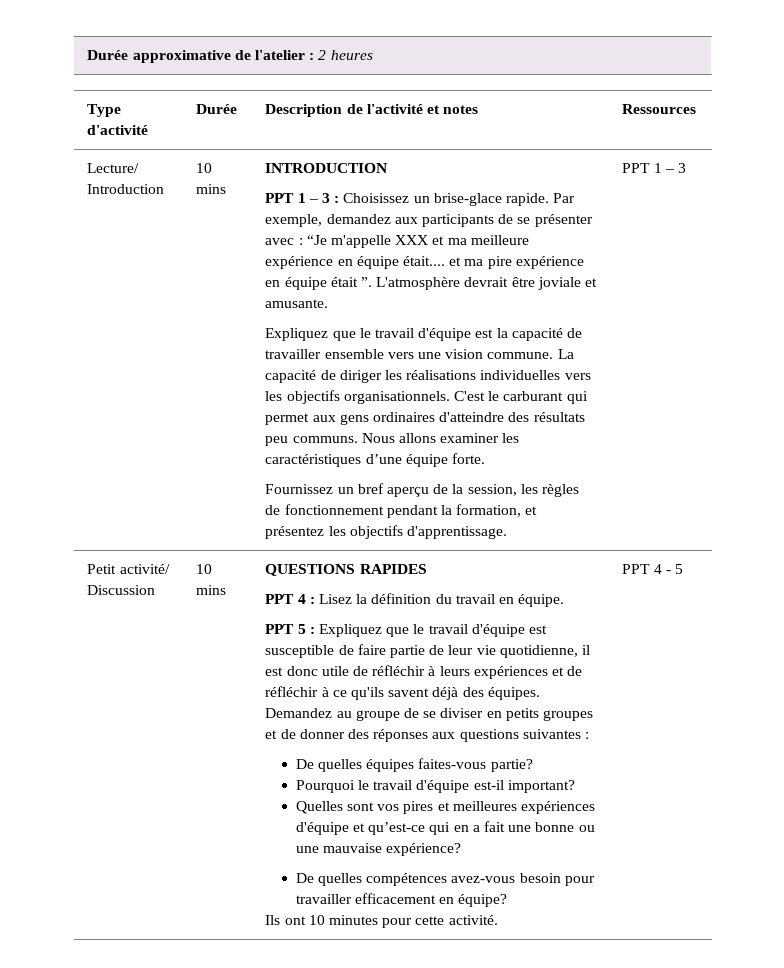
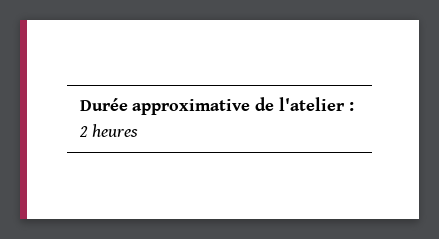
[87,104,122,117] [87,125,149,135] [196,104,238,114] [265,104,479,117] [622,104,697,114] [87,163,140,173] [87,184,165,194] [196,163,213,173] [196,184,227,194] [265,163,388,173] [265,193,576,206] [265,214,593,227] [265,235,529,248] [265,256,584,269] [265,277,597,290] [265,299,329,308] [265,328,582,341] [265,349,574,359] [265,370,591,383] [265,390,588,404] [265,412,585,425] [265,433,520,446] [265,453,486,467] [265,483,579,497] [265,504,538,518] [265,525,508,539] [622,163,687,173] [87,564,170,574] [87,585,156,595] [196,564,213,574] [196,585,227,595] [265,564,427,576] [265,593,565,607] [265,624,547,637] [265,644,590,658] [265,665,583,679] [265,686,540,700] [265,708,593,721] [265,729,589,742] [295,758,533,772] [295,780,575,793] [295,801,596,814] [295,821,595,835] [295,843,462,856] [295,873,595,886] [295,893,508,907] [265,915,498,928] [622,564,684,574] // Type d'activité | Durée | Description de l'activité et notes | Ressources // Lecture/ Introduction | 10 mins | INTRODUCTION // PPT 1 – 3 : Choisissez un brise-glace rapide. Par exemple, demandez aux participants de se présenter avec : “Je m'appelle XXX et ma meilleure expérience en équipe était.... et ma pire expérience en équipe était ”. L'atmosphère devrait être joviale et amusante. // Expliquez que le travail d'équipe est la capacité de travailler ensemble vers une vision commune. La capacité de diriger les réalisations individuelles vers les objectifs organisationnels. C'est le carburant qui permet aux gens ordinaires d'atteindre des résultats peu communs. Nous allons examiner les caractéristiques d’une équipe forte. // Fournissez un bref aperçu de la session, les règles de fonctionnement pendant la formation, et présentez les objectifs d'apprentissage. | PPT 1 – 3 // Petit activité/ Discussion | 10 mins | QUESTIONS RAPIDES // PPT 4 : Lisez la définition du travail en équipe. // PPT 5 : Expliquez que le travail d'équipe est susceptible de faire partie de leur vie quotidienne, il est donc utile de réfléchir à leurs expériences et de réfléchir à ce qu'ils savent déjà des équipes. Demandez au groupe de se diviser en petits groupes et de donner des réponses aux questions suivantes : // De quelles équipes faites-vous partie? // Pourquoi le travail d'équipe est-il important? // Quelles sont vos pires et meilleures expériences d'équipe et qu’est-ce qui en a fait une bonne ou une mauvaise expérience? // De quelles compétences avez-vous besoin pour travailler efficacement en équipe? // Ils ont 10 minutes pour cette activité. | PPT 4 - 5 -> (139, 130) none

